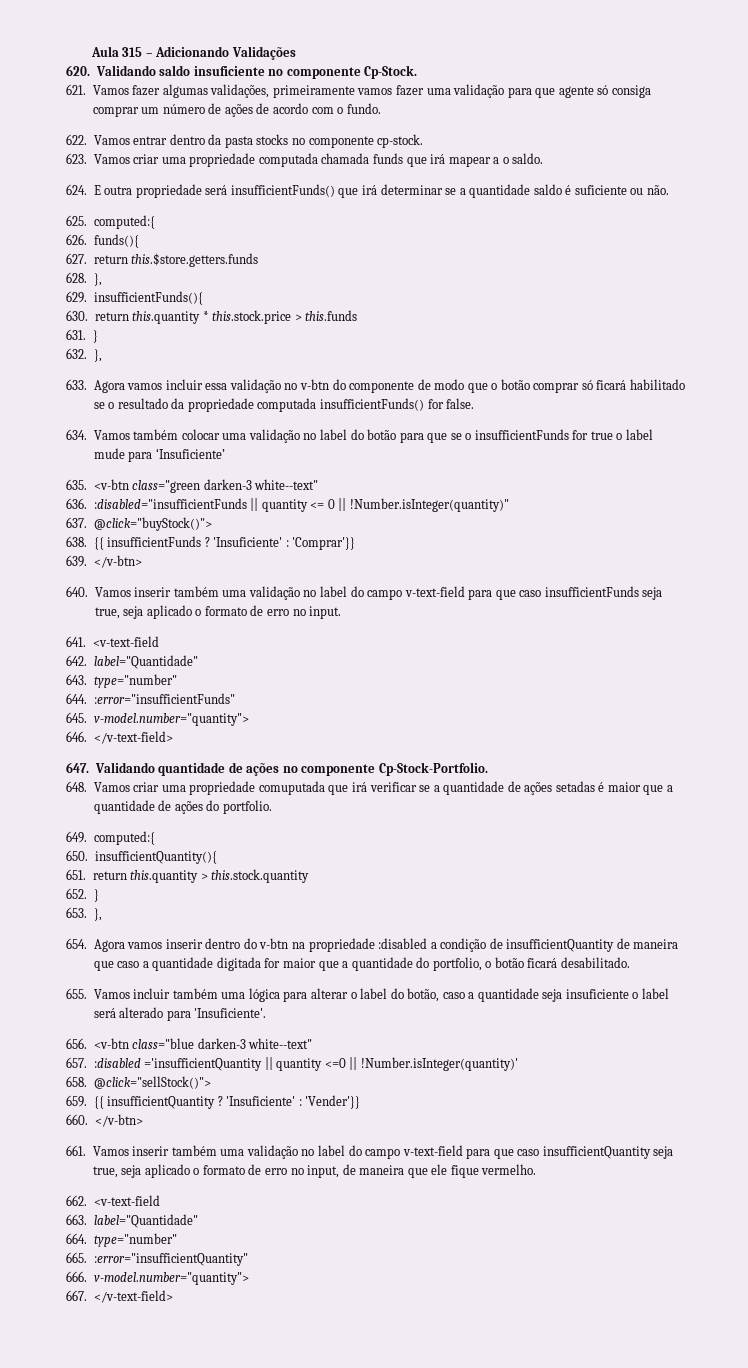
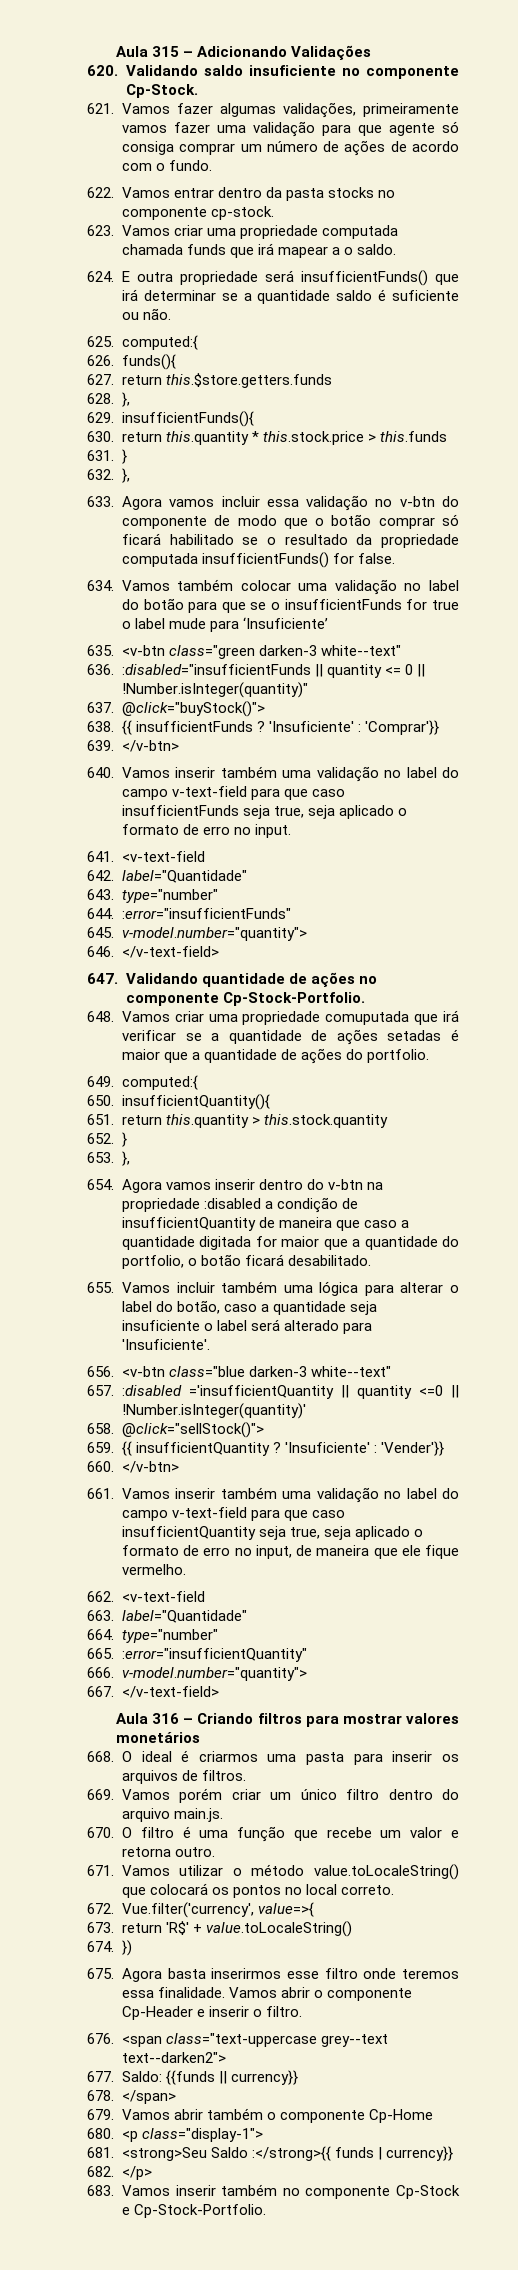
(173, 1296) none -> [115,1713,459,1727] [115,1732,200,1743] [87,1750,460,1765] [121,1770,247,1784] [87,1788,459,1803] [121,1808,223,1822] [87,1826,460,1842] [121,1847,215,1857] [87,1864,459,1880] [121,1883,395,1898] [87,1902,314,1918] [87,1921,353,1937] [87,1940,132,1956] [87,1968,459,1982] [121,1987,413,2001] [121,2006,303,2020] [87,2033,389,2047] [121,2052,226,2063] [87,2070,299,2085] [87,2090,176,2104] [87,2108,434,2123] [87,2128,263,2142] [87,2146,454,2161] [87,2166,152,2180] [87,2184,460,2199] [121,2204,266,2218] // Aula 316 – Criando filtros para mostrar valores monetários // 668. O ideal é criarmos uma pasta para inserir os arquivos de filtros. // 669. Vamos porém criar um único filtro dentro do arquivo main.js. // 670. O filtro é uma função que recebe um valor e retorna outro. // 671. Vamos utilizar o método value.toLocaleString() que colocará os pontos no local correto. // 672. Vue.filter('currency', value=>{ // 673. return 'R$' + value.toLocaleString() // 674. }) // 675. Agora basta inserirmos esse filtro onde teremos essa finalidade. Vamos abrir o componente Cp-Header e inserir o filtro. // 676. <span class="text-uppercase grey--text text--darken2"> // 677. Saldo: {{funds || currency}} // 678. </span> // 679. Vamos abrir também o componente Cp-Home // 680. <p class="display-1"> // 681. <strong>Seu Saldo :</strong>{{ funds | currency}} // 682. </p> // 683. Vamos inserir também no componente Cp-Stock e Cp-Stock-Portfolio.

